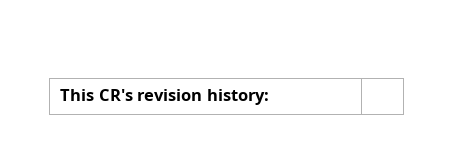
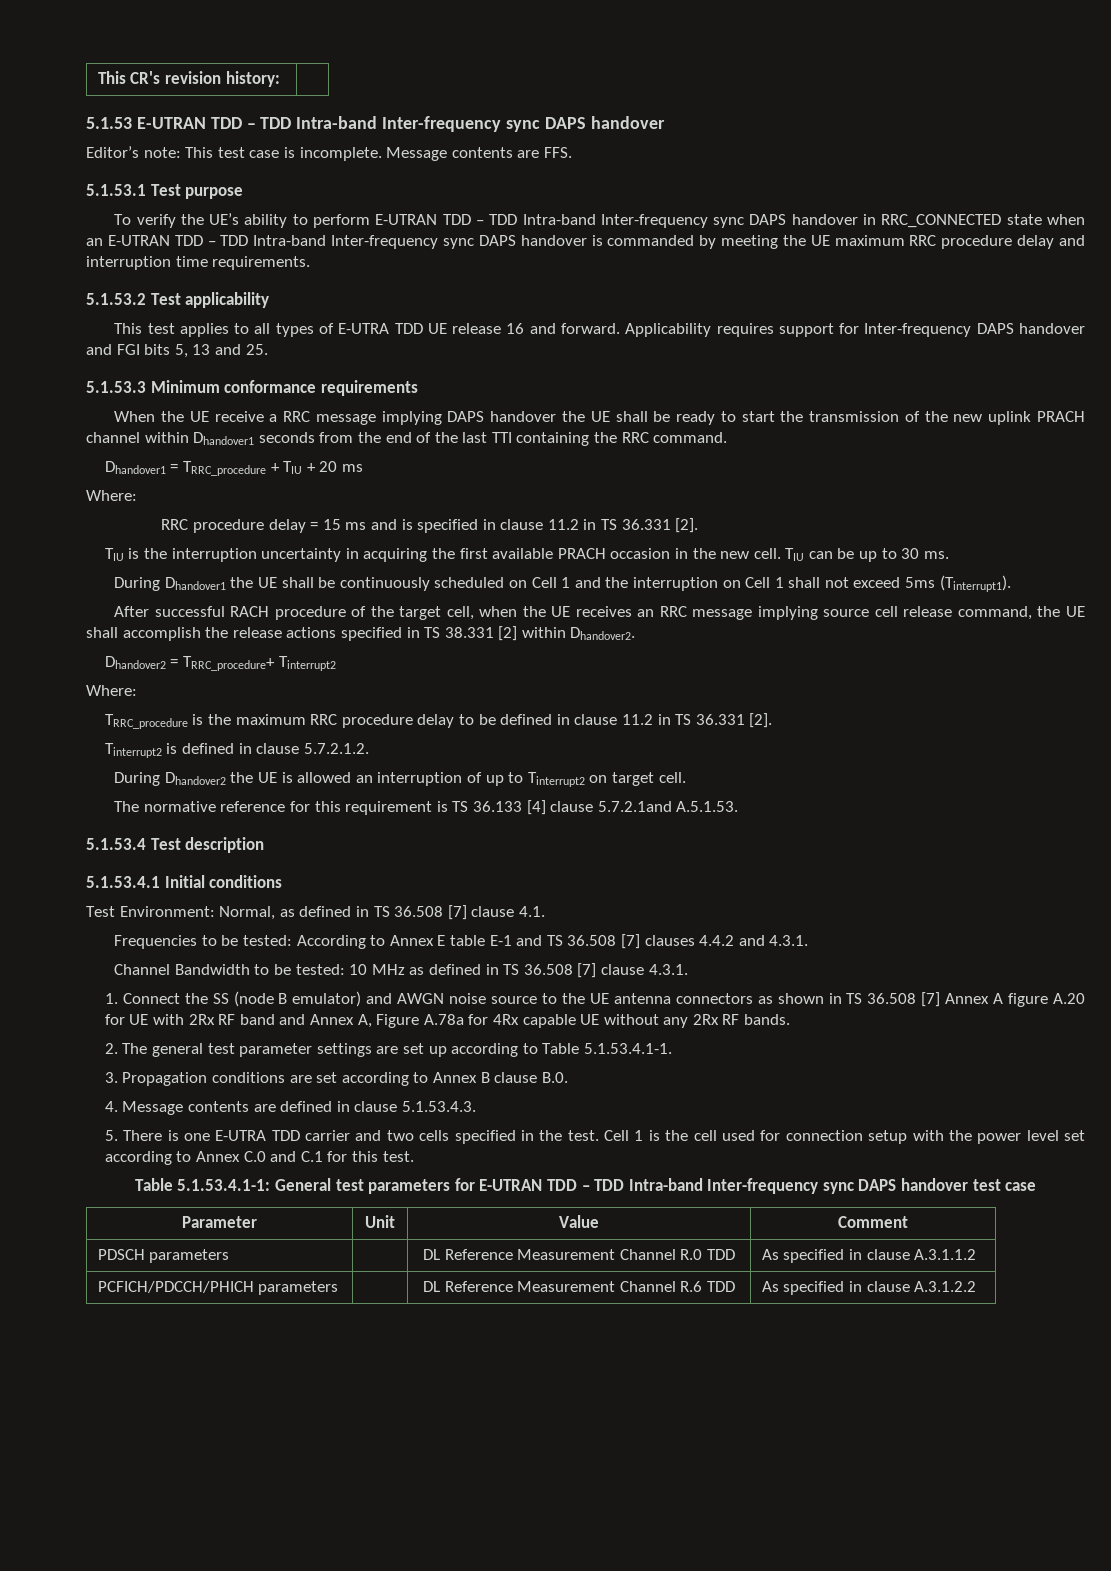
(269, 97) none -> [86,116,665,132] [86,146,572,161] [86,184,244,199] [114,213,1086,228] [86,235,1086,249] [86,256,311,270] [86,292,270,308] [114,323,1086,337] [86,344,268,358] [86,380,418,396] [114,411,1086,425] [86,432,728,446] [104,461,363,476] [86,490,137,501] [161,518,699,533] [104,548,949,562] [114,575,1011,592] [114,606,1086,620] [86,626,636,641] [104,656,336,671] [86,685,137,696] [104,713,773,729] [104,743,369,758] [114,772,686,787] [114,800,739,815] [86,837,265,853] [86,875,283,888] [86,905,545,920] [114,934,809,949] [114,963,688,978] [104,991,1085,1007] [104,1014,791,1028] [104,1043,672,1057] [104,1072,568,1086] [104,1101,476,1115] [104,1130,1085,1144] [104,1151,414,1165] [134,1178,1037,1194] [182,1216,257,1228] [365,1215,395,1228] [559,1215,599,1228] [838,1216,908,1228] [97,1249,230,1263] [423,1249,735,1260] [761,1249,977,1263] [97,1281,339,1295] [423,1281,735,1292] [761,1281,977,1295] // 5.1.53 E-UTRAN TDD – TDD Intra-band Inter-frequency sync DAPS handover // Editor’s note: This test case is incomplete. Message contents are FFS. // 5.1.53.1 Test purpose // To verify the UE’s ability to perform E-UTRAN TDD – TDD Intra-band Inter-frequency sync DAPS handover in RRC_CONNECTED state when an E-UTRAN TDD – TDD Intra-band Inter-frequency sync DAPS handover is commanded by meeting the UE maximum RRC procedure delay and interruption time requirements. // 5.1.53.2 Test applicability // This test applies to all types of E-UTRA TDD UE release 16 and forward. Applicability requires support for Inter-frequency DAPS handover and FGI bits 5, 13 and 25. // 5.1.53.3 Minimum conformance requirements // When the UE receive a RRC message implying DAPS handover the UE shall be ready to start the transmission of the new uplink PRACH channel within Dhandover1 seconds from the end of the last TTI containing the RRC command. // Dhandover1 = TRRC_procedure + TIU + 20 ms // Where: // RRC procedure delay = 15 ms and is specified in clause 11.2 in TS 36.331 [2]. // TIU is the interruption uncertainty in acquiring the first available PRACH occasion in the new cell. TIU can be up to 30 ms. // During Dhandover1 the UE shall be continuously scheduled on Cell 1 and the interruption on Cell 1 shall not exceed 5ms (Tinterrupt1). // After successful RACH procedure of the target cell, when the UE receives an RRC message implying source cell release command, the UE shall accomplish the release actions specified in TS 38.331 [2] within Dhandover2. // Dhandover2 = TRRC_procedure+ Tinterrupt2 // Where: // TRRC_procedure is the maximum RRC procedure delay to be defined in clause 11.2 in TS 36.331 [2]. // Tinterrupt2 is defined in clause 5.7.2.1.2. // During Dhandover2 the UE is allowed an interruption of up to Tinterrupt2 on target cell. // The normative reference for this requirement is TS 36.133 [4] clause 5.7.2.1and A.5.1.53. // 5.1.53.4 Test description // 5.1.53.4.1 Initial conditions // Test Environment: Normal, as defined in TS 36.508 [7] clause 4.1. // Frequencies to be tested: According to Annex E table E-1 and TS 36.508 [7] clauses 4.4.2 and 4.3.1. // Channel Bandwidth to be tested: 10 MHz as defined in TS 36.508 [7] clause 4.3.1. // 1. Connect the SS (node B emulator) and AWGN noise source to the UE antenna connectors as shown in TS 36.508 [7] Annex A figure A.20 for UE with 2Rx RF band and Annex A, Figure A.78a for 4Rx capable UE without any 2Rx RF bands. // 2. The general test parameter settings are set up according to Table 5.1.53.4.1-1. // 3. Propagation conditions are set according to Annex B clause B.0. // 4. Message contents are defined in clause 5.1.53.4.3. // 5. There is one E-UTRA TDD carrier and two cells specified in the test. Cell 1 is the cell used for connection setup with the power level set according to Annex C.0 and C.1 for this test. // Table 5.1.53.4.1-1: General test parameters for E-UTRAN TDD – TDD Intra-band Inter-frequency sync DAPS handover test case // Parameter | Unit | Value | Comment // PDSCH parameters | | DL Reference Measurement Channel R.0 TDD | As specified in clause A.3.1.1.2 // PCFICH/PDCCH/PHICH parameters | | DL Reference Measurement Channel R.6 TDD | As specified in clause A.3.1.2.2

